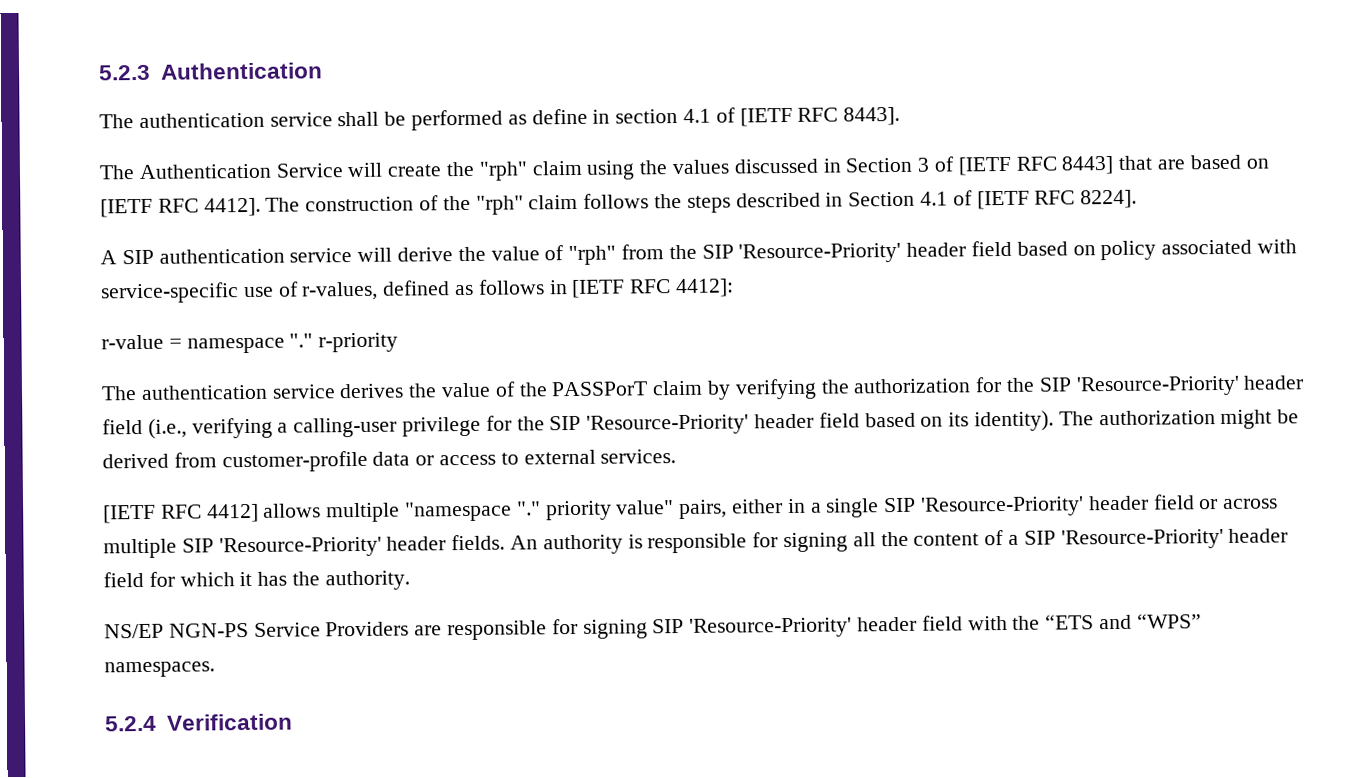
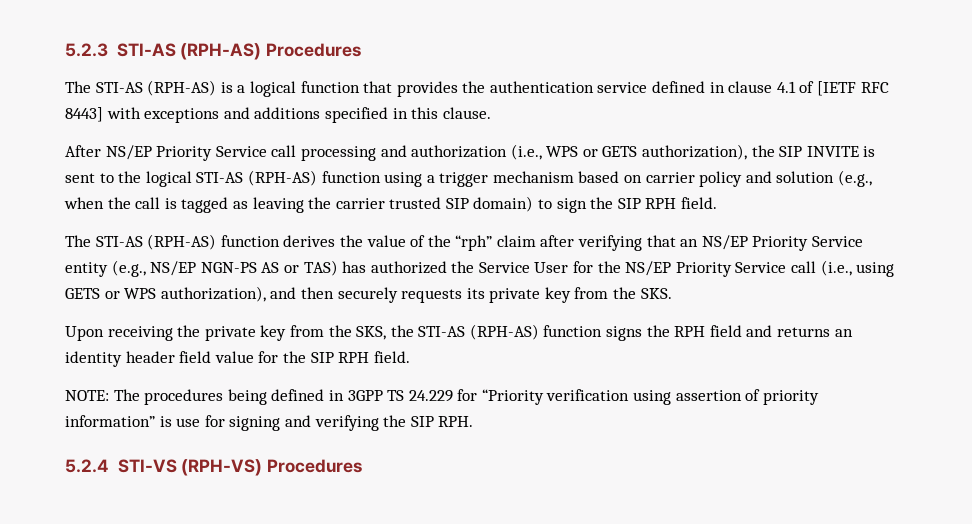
[159,62,323,80] [99,106,901,131] [99,154,1269,181] [100,189,1138,218] [100,239,1298,266] [100,278,735,304] [101,332,399,354] [101,384,336,401] Authentication // The authentication service shall be performed as define in section 4.1 of [IETF RFC 8443]. // The Authentication Service will create the "rph" claim using the values discussed in Section 3 of [IETF RFC 8443] that are based on [IETF RFC 4412]. The construction of the "rph" claim follows the steps described in Section 4.1 of [IETF RFC 8224]. // A SIP authentication service will derive the value of "rph" from the SIP 'Resource-Priority' header field based on policy associated with service-specific use of r-values, defined as follows in [IETF RFC 4412]: // r-value = namespace "." r-priority // The authentication service -> [116,43,361,60] [65,80,889,97] [65,107,491,123] [65,144,876,161] [65,170,873,187] [64,196,718,213] [65,234,280,250] STI-AS (RPH-AS) Procedures // The STI-AS (RPH-AS) is a logical function that provides the authentication service defined in clause 4.1 of [IETF RFC 8443] with exceptions and additions specified in this clause. // After NS/EP Priority Service call processing and authorization (i.e., WPS or GETS authorization), the SIP INVITE is sent to the logical STI-AS (RPH-AS) function using a trigger mechanism based on carrier policy and solution (e.g., when the call is tagged as leaving the carrier trusted SIP domain) to sign the SIP RPH field. // The STI-AS (RPH-AS) function
[551,375,1305,400] [102,409,1300,439] [102,449,677,473] [103,494,1279,524] [103,528,1289,559] [103,570,410,591] [104,613,1202,641] [104,661,215,678] [105,713,293,732] PASSPorT claim by verifying the authorization for the SIP 'Resource-Priority' header field (i.e., verifying a calling-user privilege for the SIP 'Resource-Priority' header field based on its identity). The authorization might be derived from customer-profile data or access to external services. // [IETF RFC 4412] allows multiple "namespace "." priority value" pairs, either in a single SIP 'Resource-Priority' header field or across multiple SIP 'Resource-Priority' header fields. An authority is responsible for signing all the content of a SIP 'Resource-Priority' header field for which it has the authority. // NS/EP NGN-PS Service Providers are responsible for signing SIP 'Resource-Priority' header field with the “ETS and “WPS” namespaces. // 5.2.4 Verification -> [455,235,864,251] [65,260,895,277] [65,286,672,303] [65,324,853,341] [65,351,410,367] [65,389,819,405] [65,415,474,431] [65,459,362,476] “rph” claim after verifying that an NS/EP Priority Service entity (e.g., NS/EP NGN-PS AS or TAS) has authorized the Service User for the NS/EP Priority Service call (i.e., using GETS or WPS authorization), and then securely requests its private key from the SKS. // Upon receiving the private key from the SKS, the STI-AS (RPH-AS) function signs the RPH field and returns an identity header field value for the SIP RPH field. // NOTE: The procedures being defined in 3GPP TS 24.229 for “Priority verification using assertion of priority information” is use for signing and verifying the SIP RPH. // 5.2.4 STI-VS (RPH-VS) Procedures

